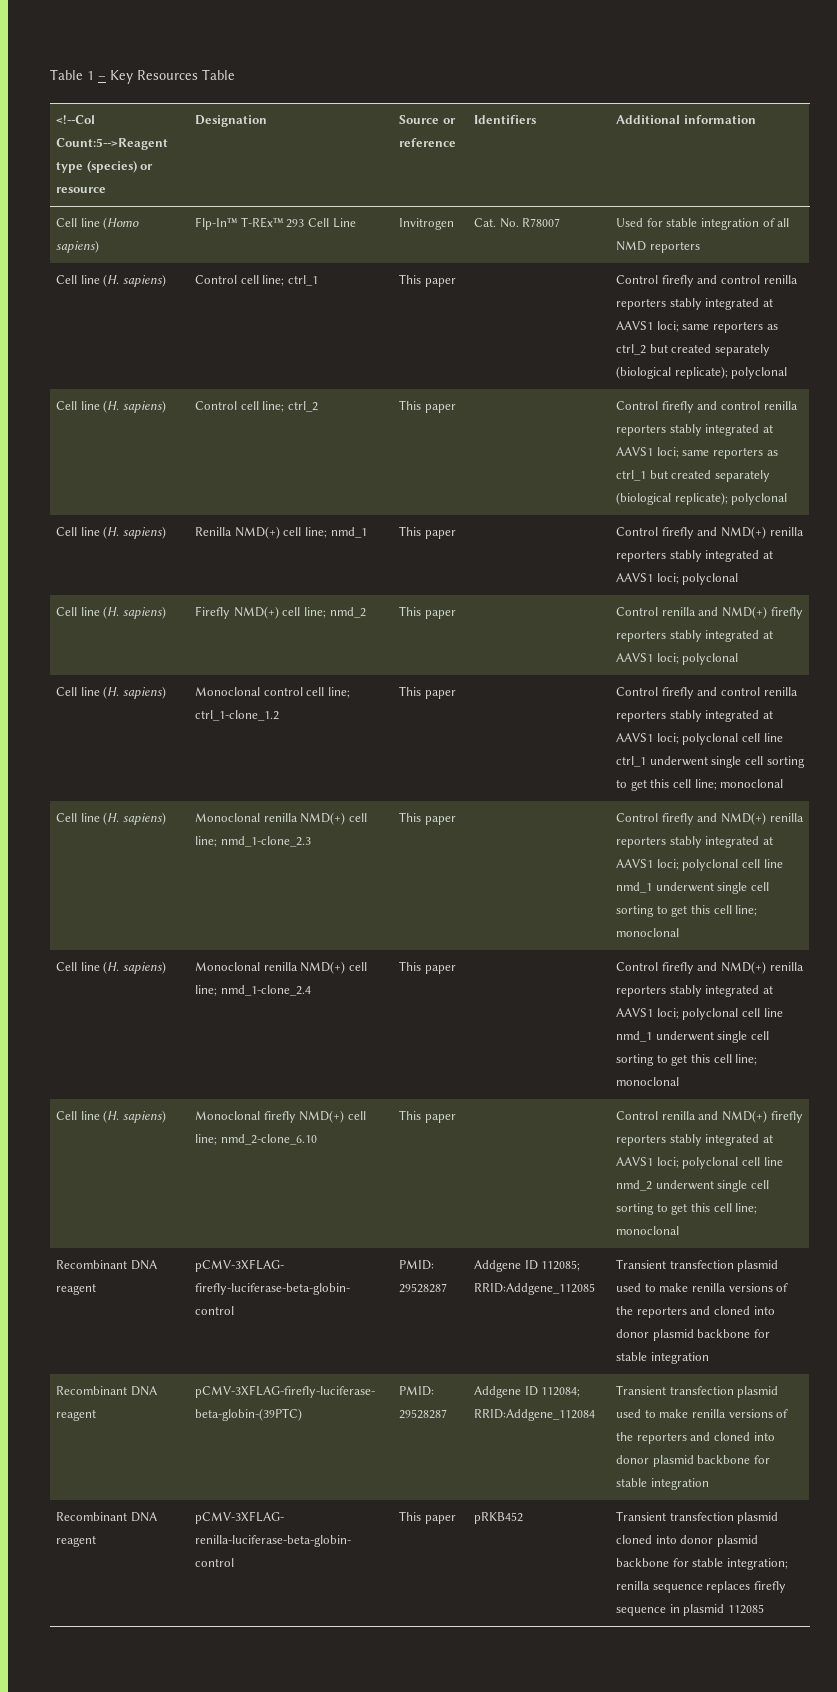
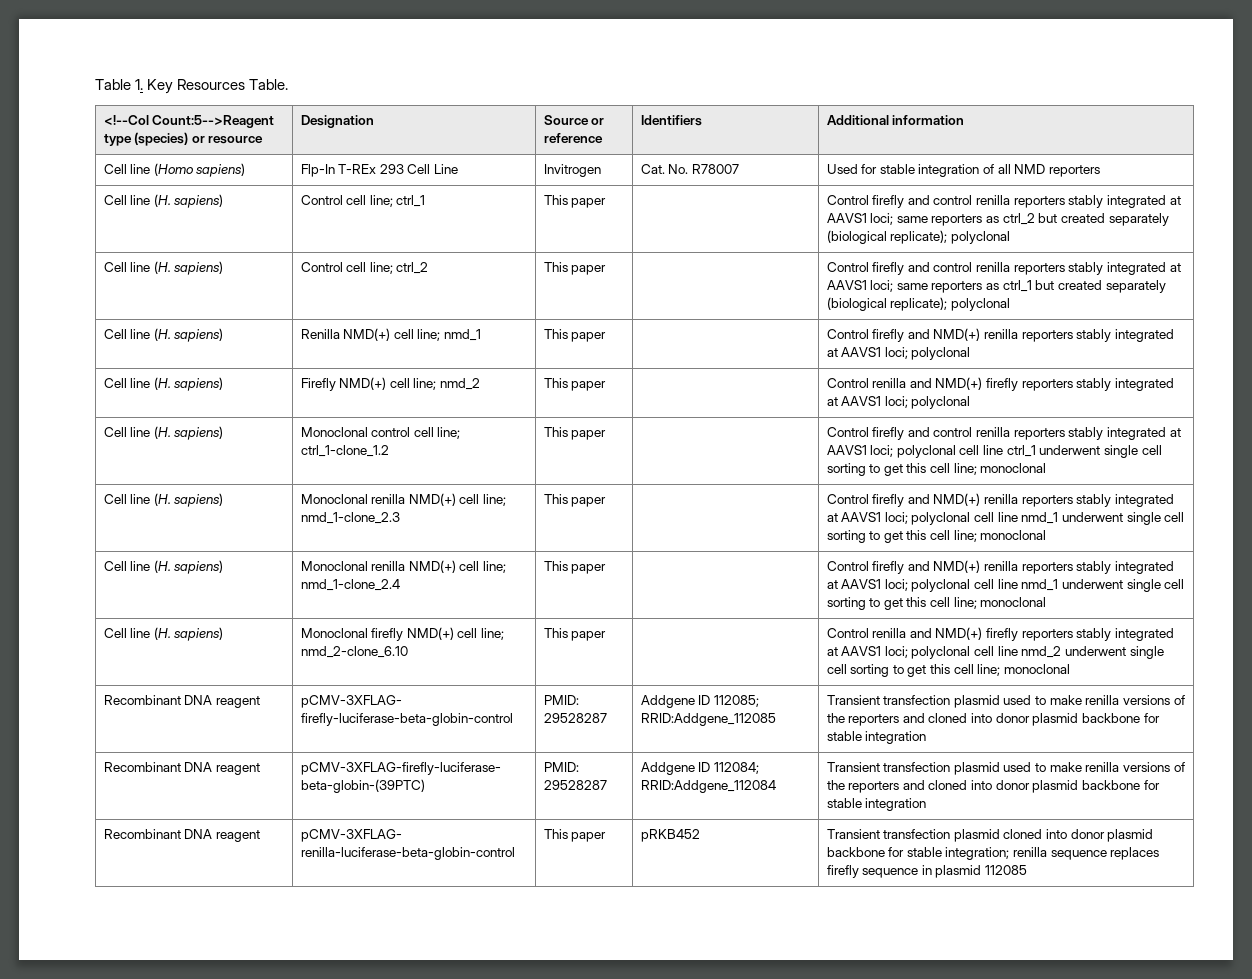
[50,69,106,80] Table 1 – -> [95,79,144,90] Table 1.
[202,69,235,80] Table -> [249,79,289,90] Table.
[195,217,284,230] Flp-In™ T-REx™ -> [300,164,377,177] Flp-In T-REx

